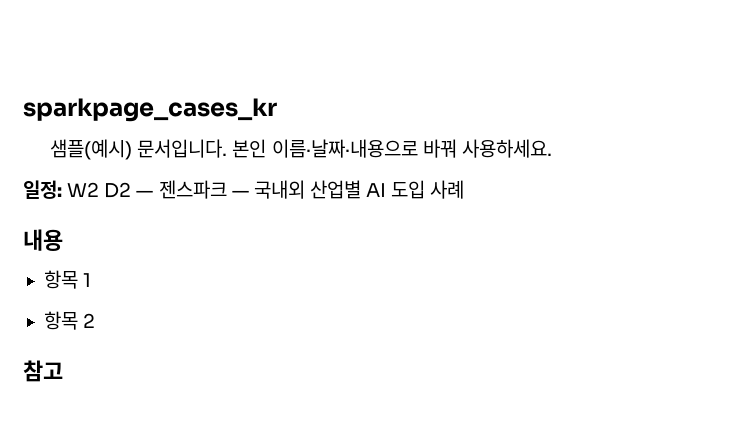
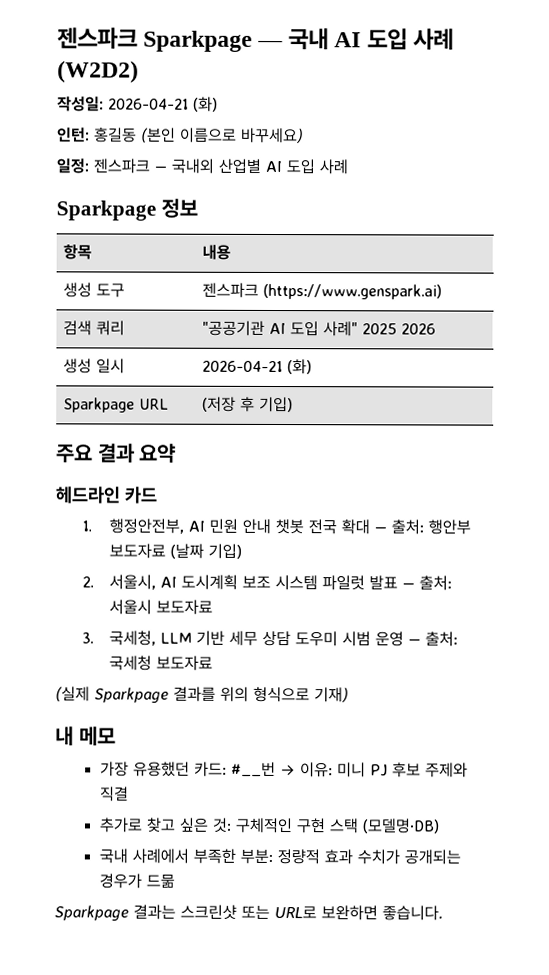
[23,98,277,122] [50,139,552,160] [23,180,154,199] sparkpage_cases_kr // 샘플(예시) 문서입니다. 본인 이름·날짜·내용으로 바꿔 사용하세요. // 일정: W2 D2 — -> [57,27,455,52] [57,60,139,83] [57,96,218,112] [57,127,304,144] [56,158,89,174] 젠스파크 Sparkpage — 국내 AI 도입 사례 (W2D2) // 작성일: 2026-04-21 (화) // 인턴: 홍길동 (본인 이름으로 바꾸세요) // 일정:
[23,229,63,251] [43,270,92,289] [43,311,96,330] [23,360,63,382] 내용 // 항목 1 // 항목 2 // 참고 -> [56,198,198,221] [62,244,92,260] [201,244,231,260] [62,282,125,298] [201,282,442,300] [62,320,125,336] [201,320,436,337] [62,358,125,374] [201,359,312,375] [62,397,169,413] [201,396,293,413] [56,443,177,463] [55,486,158,504] [82,518,472,535] [109,543,243,559] [82,574,453,591] [109,599,214,615] [82,630,459,647] [109,655,214,671] [55,686,349,704] [55,726,116,746] [99,761,468,778] [99,786,129,802] [98,817,440,834] [98,848,461,865] [98,873,175,889] [54,904,443,922] Sparkpage 정보 // 항목 | 내용 // 생성 도구 | 젠스파크 (https://www.genspark.ai) // 검색 쿼리 | "공공기관 AI 도입 사례" 2025 2026 // 생성 일시 | 2026-04-21 (화) // Sparkpage URL | (저장 후 기입) // 주요 결과 요약 // 헤드라인 카드 // 1. 행정안전부, AI 민원 안내 챗봇 전국 확대 — 출처: 행안부 보도자료 (날짜 기입) // 2. 서울시, AI 도시계획 보조 시스템 파일럿 발표 — 출처: 서울시 보도자료 // 3. 국세청, LLM 기반 세무 상담 도우미 시범 운영 — 출처: 국세청 보도자료 // (실제 Sparkpage 결과를 위의 형식으로 기재) // 내 메모 // 가장 유용했던 카드: #__번 → 이유: 미니 PJ 후보 주제와 직결 // 추가로 찾고 싶은 것: 구체적인 구현 스택 (모델명·DB) // 국내 사례에서 부족한 부분: 정량적 효과 수치가 공개되는 경우가 드묾 // Sparkpage 결과는 스크린샷 또는 URL로 보완하면 좋습니다.

